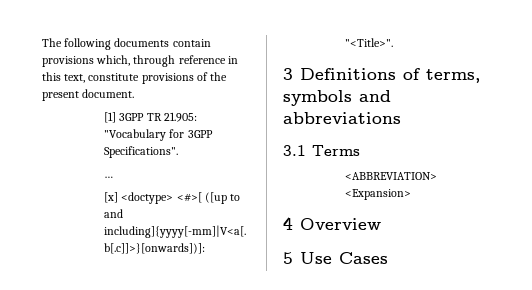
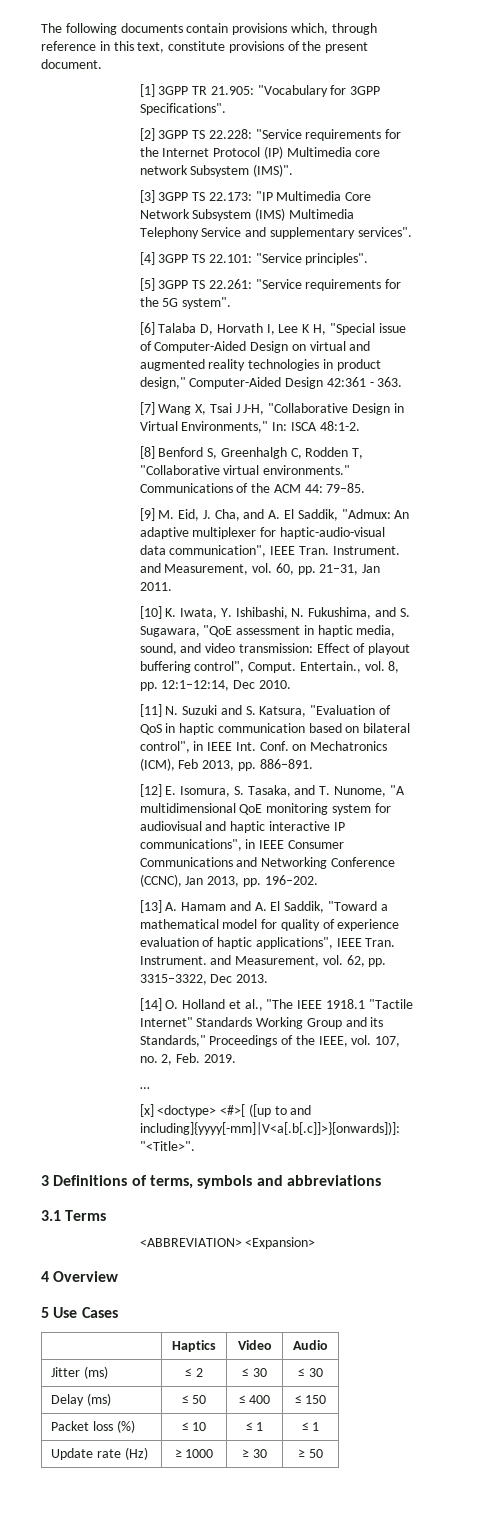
(179, 152) none -> [139,128,402,141] [139,146,381,159] [139,164,294,177] [139,190,372,203] [139,208,354,221] [139,227,412,239] [139,252,369,265] [139,278,402,291] [139,297,232,309] [139,322,406,335] [139,341,371,353] [139,359,381,371] [139,377,403,389] [139,402,404,415] [139,421,360,433] [139,446,364,459] [139,465,351,475] [139,483,366,493] [139,508,410,521] [139,527,385,539] [139,545,400,557] [139,563,381,575] [139,582,172,591] [139,606,410,619] [139,625,396,637] [139,643,411,655] [139,661,400,673] [139,680,291,691] [139,704,392,717] [139,723,411,735] [139,741,388,753] [139,758,313,771] [139,784,405,797] [139,803,391,815] [139,821,345,833] [139,839,344,851] [139,857,395,869] [139,874,318,887] [139,900,388,913] [139,919,400,931] [139,937,396,949] [139,955,387,967] [139,974,269,985] [139,998,413,1011] [139,1017,384,1029] [139,1035,401,1047] [139,1053,236,1065] // [2] 3GPP TS 22.228: "Service requirements for the Internet Protocol (IP) Multimedia core network Subsystem (IMS)". // [3] 3GPP TS 22.173: "IP Multimedia Core Network Subsystem (IMS) Multimedia Telephony Service and supplementary services". // [4] 3GPP TS 22.101: "Service principles". // [5] 3GPP TS 22.261: "Service requirements for the 5G system". // [6] Talaba D, Horvath I, Lee K H, "Special issue of Computer-Aided Design on virtual and augmented reality technologies in product design," Computer-Aided Design 42:361 - 363. // [7] Wang X, Tsai J J-H, "Collaborative Design in Virtual Environments," In: ISCA 48:1-2. // [8] Benford S, Greenhalgh C, Rodden T, "Collaborative virtual environments." Communications of the ACM 44: 79–85. // [9] M. Eid, J. Cha, and A. El Saddik, "Admux: An adaptive multiplexer for haptic-audio-visual data communication", IEEE Tran. Instrument. and Measurement, vol. 60, pp. 21–31, Jan 2011. // [10] K. Iwata, Y. Ishibashi, N. Fukushima, and S. Sugawara, "QoE assessment in haptic media, sound, and video transmission: Effect of playout buffering control", Comput. Entertain., vol. 8, pp. 12:1–12:14, Dec 2010. // [11] N. Suzuki and S. Katsura, "Evaluation of QoS in haptic communication based on bilateral control", in IEEE Int. Conf. on Mechatronics (ICM), Feb 2013, pp. 886–891. // [12] E. Isomura, S. Tasaka, and T. Nunome, "A multidimensional QoE monitoring system for audiovisual and haptic interactive IP communications", in IEEE Consumer Communications and Networking Conference (CCNC), Jan 2013, pp. 196–202. // [13] A. Hamam and A. El Saddik, "Toward a mathematical model for quality of experience evaluation of haptic applications", IEEE Tran. Instrument. and Measurement, vol. 62, pp. 3315–3322, Dec 2013. // [14] O. Holland et al., "The IEEE 1918.1 "Tactile Internet" Standards Working Group and its Standards," Proceedings of the IEEE, vol. 107, no. 2, Feb. 2019.
(388, 258) none -> [172,1340,216,1352] [237,1340,272,1350] [293,1340,328,1350] [51,1366,109,1379] [185,1368,203,1377] [242,1368,267,1377] [298,1368,323,1377] [51,1393,112,1406] [181,1395,207,1404] [238,1395,271,1404] [294,1395,327,1404] [51,1420,135,1433] [181,1422,207,1431] [245,1422,264,1431] [301,1422,320,1431] [51,1447,148,1460] [174,1449,214,1458] [242,1449,267,1458] [298,1449,323,1458] // | Haptics | Video | Audio // Jitter (ms) | ≤ 2 | ≤ 30 | ≤ 30 // Delay (ms) | ≤ 50 | ≤ 400 | ≤ 150 // Packet loss (%) | ≤ 10 | ≤ 1 | ≤ 1 // Update rate (Hz) | ≥ 1000 | ≥ 30 | ≥ 50

